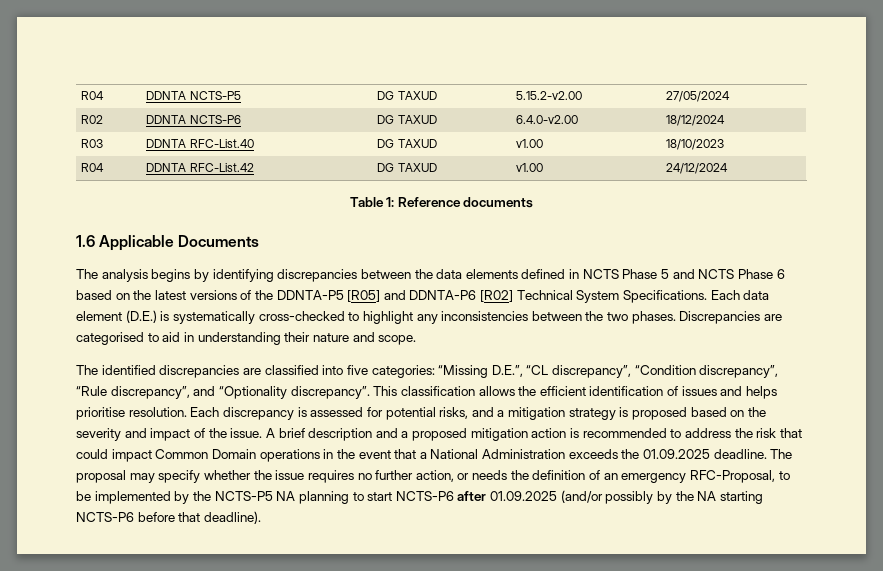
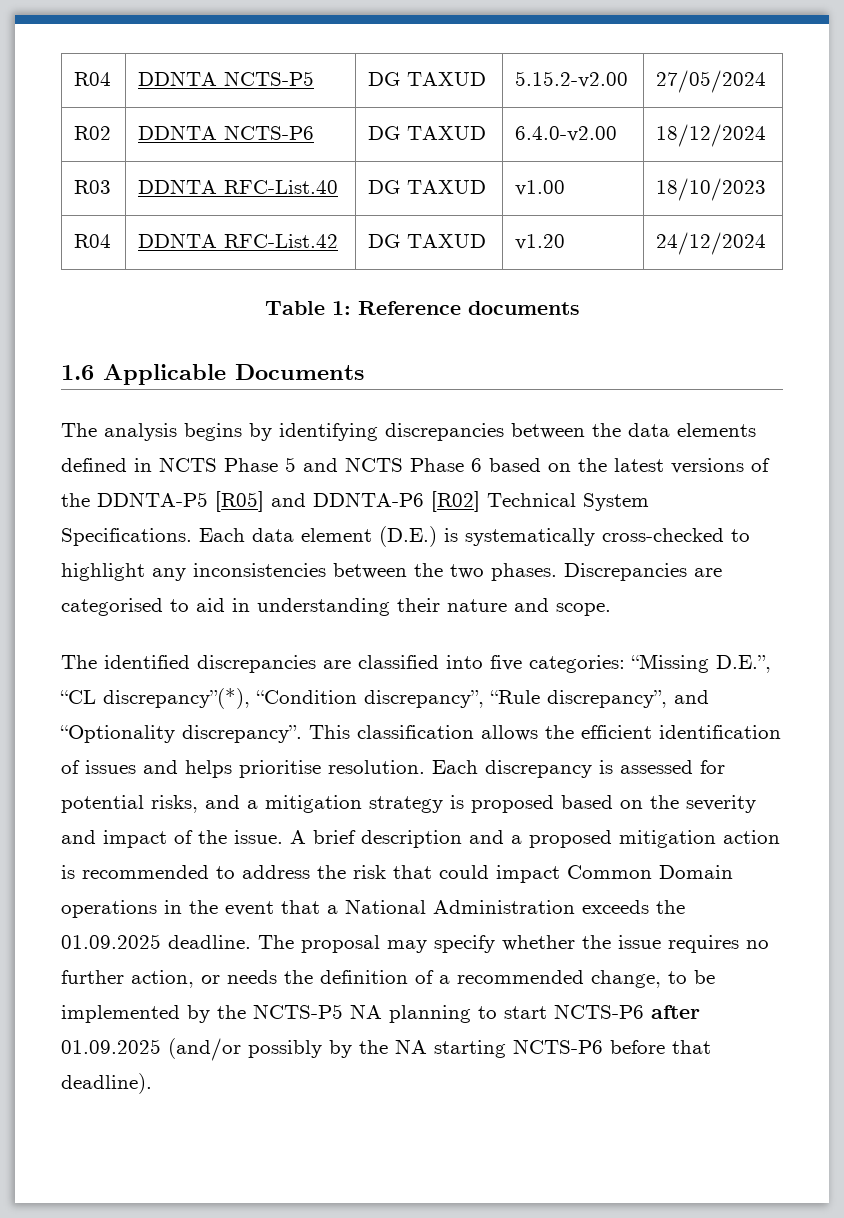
[516,163,544,172] v1.00 -> [514,234,565,250] v1.20
[552,365,632,378] discrepancy”, -> [103,688,250,709] discrepancy”(*),
[603,470,775,483] an emergency RFC-Proposal, -> [439,970,661,988] a recommended change,

